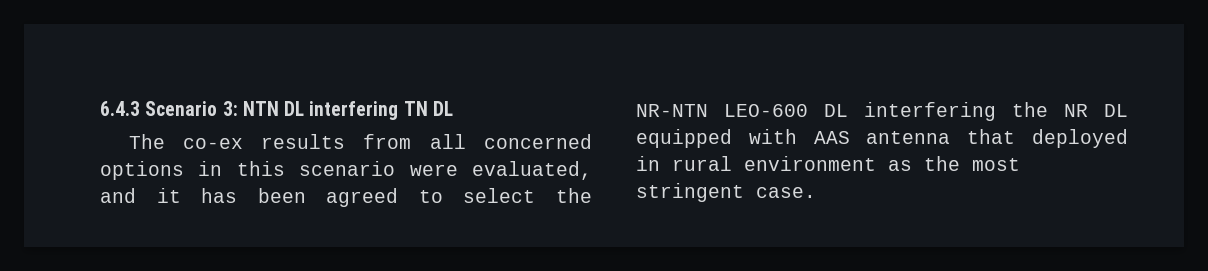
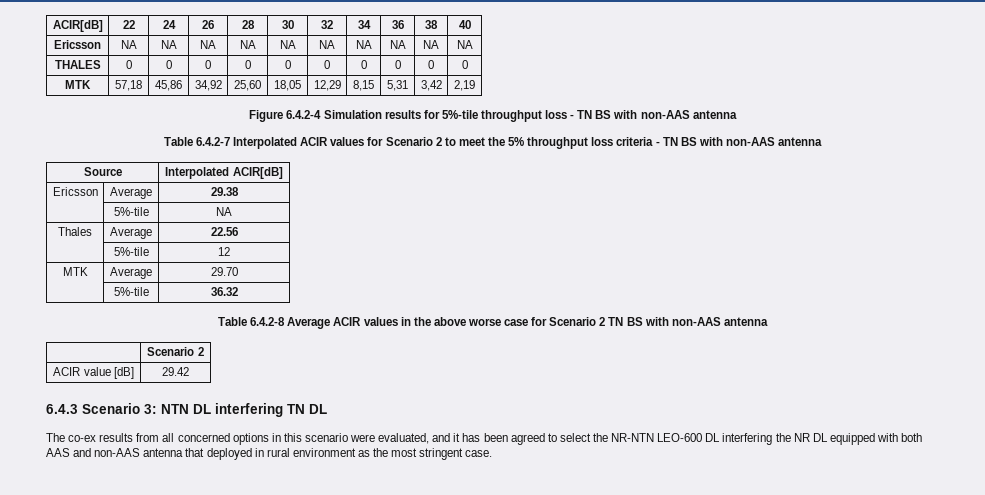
(100, 108) none -> [52,20,103,32] [122,20,135,29] [162,20,176,29] [202,20,214,29] [241,20,255,29] [281,20,294,29] [321,20,333,29] [357,20,371,29] [391,20,404,29] [425,20,438,29] [458,20,471,29] [54,40,101,49] [120,40,137,49] [160,40,177,49] [200,40,216,49] [239,40,256,49] [279,40,296,49] [319,40,335,49] [355,40,372,49] [389,40,406,49] [423,40,439,49] [456,40,473,49] [54,60,101,69] [125,60,132,69] [165,60,172,69] [205,60,211,69] [244,60,251,69] [284,60,291,69] [324,60,330,69] [360,60,367,69] [394,60,401,69] [428,60,434,69] [461,60,468,69] [65,80,91,89] [115,80,142,91] [155,80,182,91] [194,80,222,91] [234,80,261,91] [274,80,301,91] [313,80,341,91] [353,80,374,91] [387,80,408,91] [420,80,442,91] [454,80,475,91] [249,110,737,122] [163,137,823,149] [83,167,122,176] [165,167,283,179] [52,187,98,196] [110,187,152,199] [210,187,239,196] [113,207,149,216] [216,207,232,216] [58,227,92,236] [110,227,152,239] [210,227,238,236] [113,247,149,256] [218,247,230,256] [62,267,88,276] [110,267,152,279] [210,267,238,276] [113,287,149,296] [210,287,238,296] [218,317,768,329] [147,347,204,356] [53,367,134,379] [162,367,189,376] ACIR[dB] | 22 | 24 | 26 | 28 | 30 | 32 | 34 | 36 | 38 | 40 // Ericsson | NA | NA | NA | NA | NA | NA | NA | NA | NA | NA // THALES | 0 | 0 | 0 | 0 | 0 | 0 | 0 | 0 | 0 | 0 // MTK | 57,18 | 45,86 | 34,92 | 25,60 | 18,05 | 12,29 | 8,15 | 5,31 | 3,42 | 2,19 // Figure 6.4.2-4 Simulation results for 5%-tile throughput loss - TN BS with non-AAS antenna // Table 6.4.2-7 Interpolated ACIR values for Scenario 2 to meet the 5% throughput loss criteria - TN BS with non-AAS antenna // Source | Interpolated ACIR[dB] // Ericsson | Average | 29.38 // | 5%-tile | NA // Thales | Average | 22.56 // | 5%-tile | 12 // MTK | Average | 29.70 // | 5%-tile | 36.32 // Table 6.4.2-8 Average ACIR values in the above worse case for Scenario 2 TN BS with non-AAS antenna // | Scenario 2 // ACIR value [dB] | 29.42 //
[813,131,850,144] AAS -> [901,433,923,442] [46,448,141,457] both AAS and non-AAS

